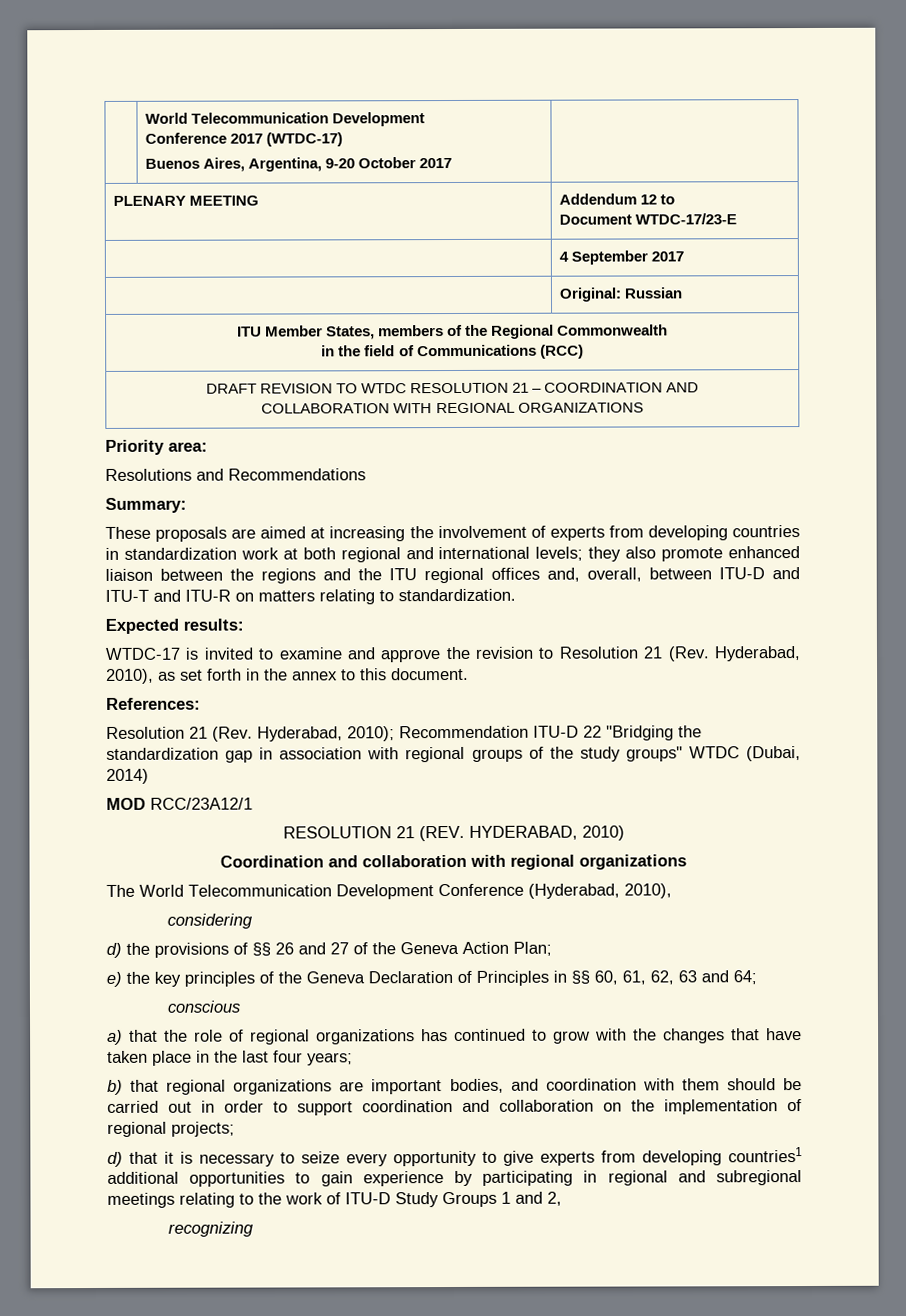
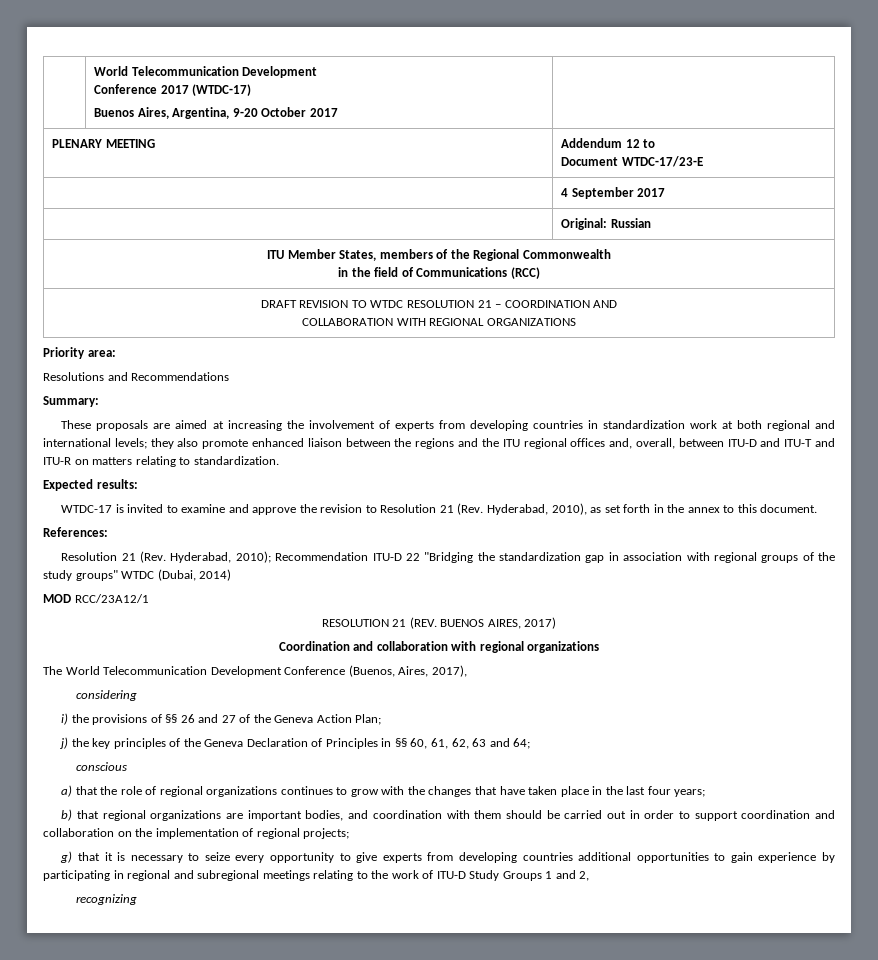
[468,825,625,841] HYDERABAD, 2010) -> [440,617,557,629] BUENOS AIRES, 2017)
[528,883,672,899] (Hyderabad, 2010), -> [348,665,467,677] (Buenos, Aires, 2017),
[106,942,122,958] d) -> [61,713,69,725] i)
[106,971,122,987] e) -> [60,737,69,749] j)
[421,1028,526,1042] has continued -> [280,786,333,795] continues
[107,1151,123,1167] d) -> [60,851,73,863] g)
[728,1147,802,1163] countries1 -> [522,852,573,861] countries

